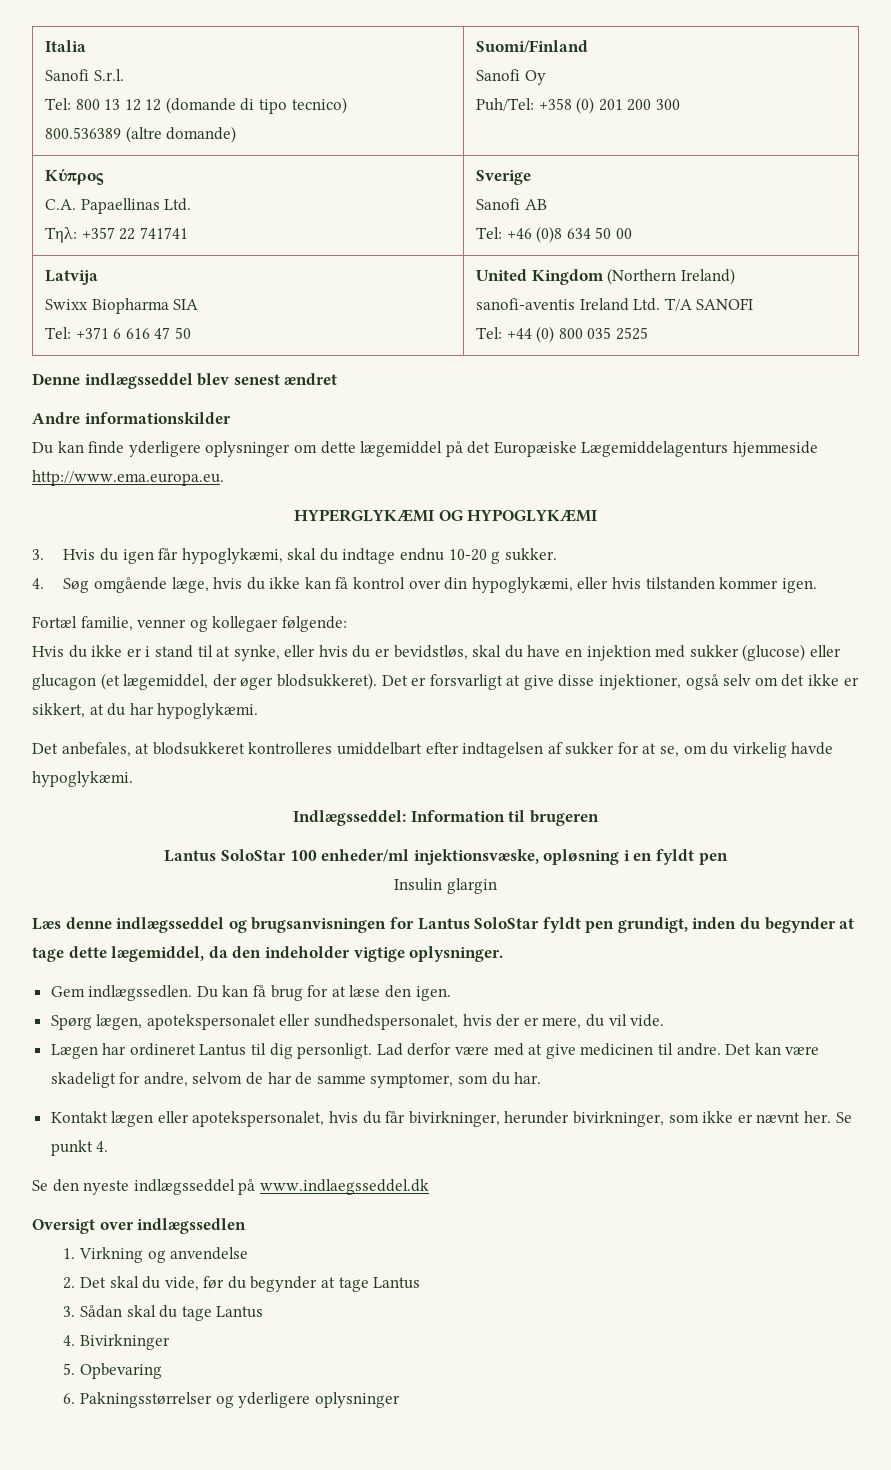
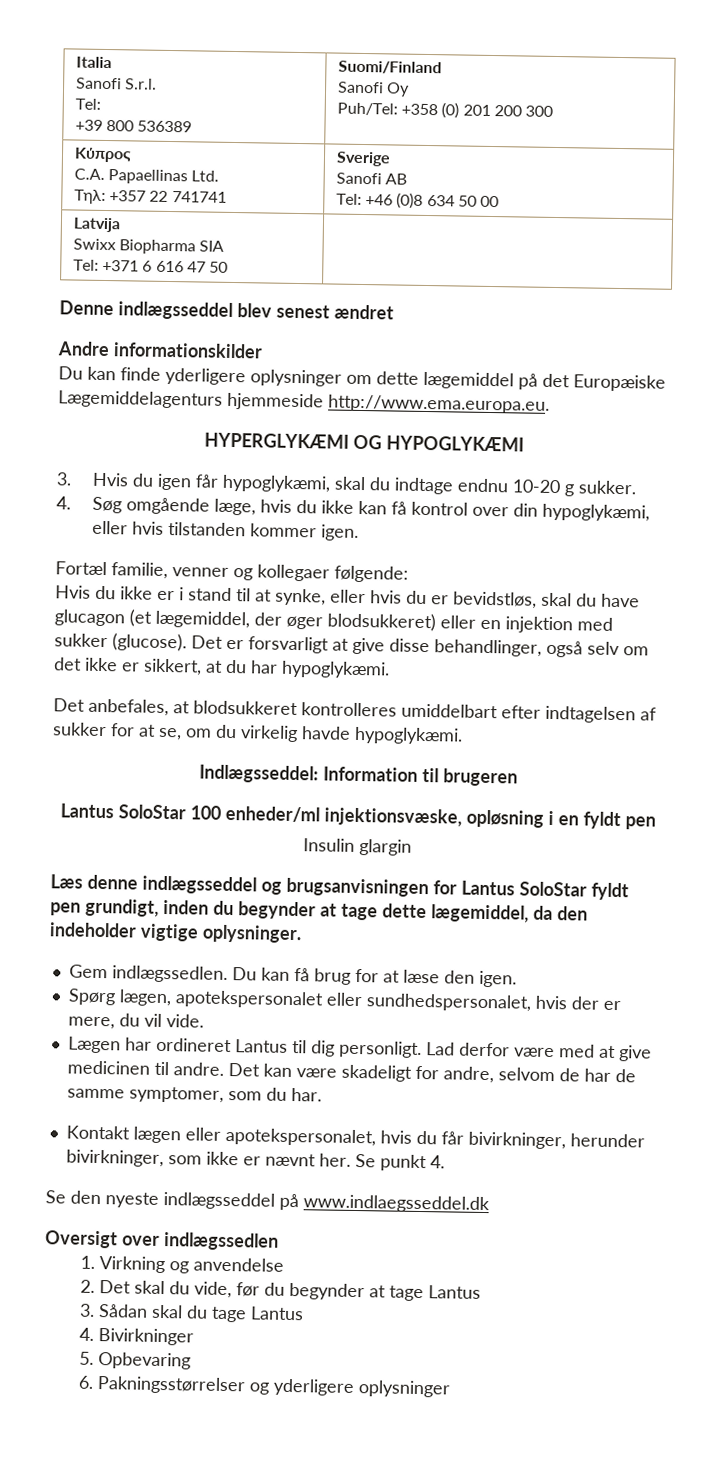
[75,97,347,114] [44,126,237,143] 800 13 12 12 (domande di tipo tecnico) // 800.536389 (altre domande) -> [74,119,193,133] // +39 800 536389
[475,268,735,285] [475,298,754,311] [475,326,648,343] United Kingdom (Northern Ireland) // sanofi-aventis Ireland Ltd. T/A SANOFI // Tel: +44 (0) 800 035 2525 -> (229, 267) none
[565,644,841,661] en injektion med sukker (glucose) eller -> (640, 600) none
[276,673,377,690] blodsukkeret). -> [327,612,613,634] [54,633,187,652] blodsukkeret) eller en injektion med sukker (glucose).
[599,674,682,690] injektioner, -> [434,639,542,657] behandlinger,

